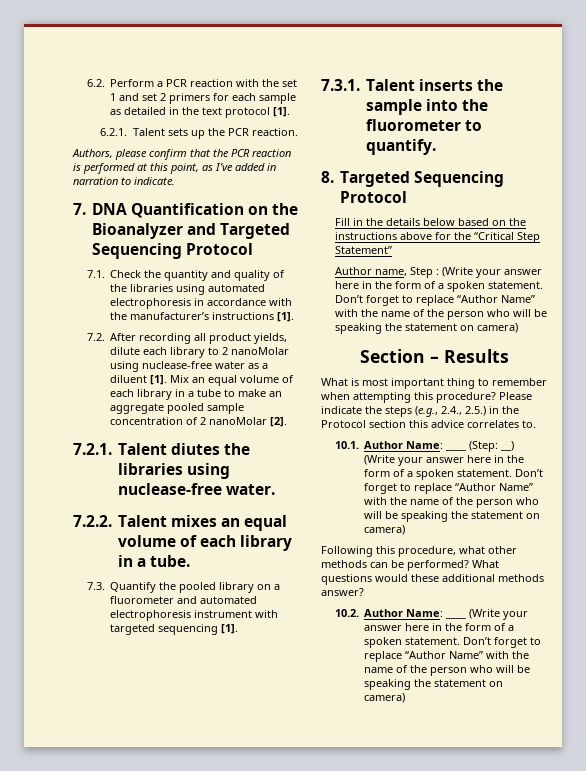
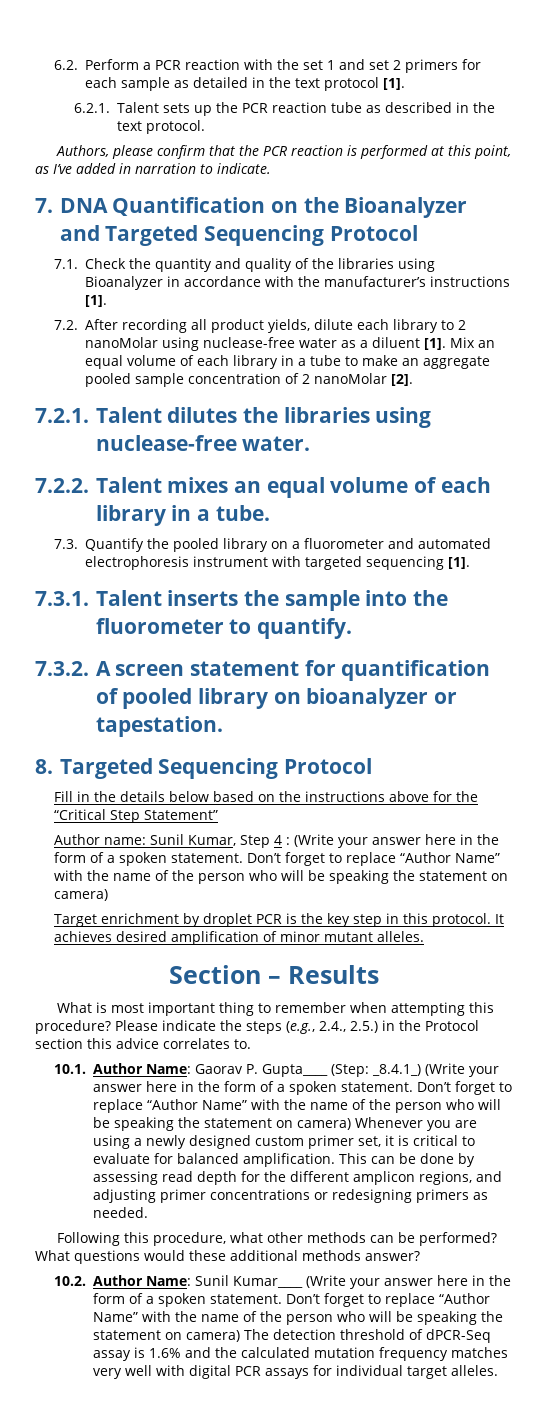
[251,128,298,136] reaction. -> [271,102,495,113] [116,120,205,134] reaction tube as described in the text protocol.
[208,284,266,292] [110,298,192,309] automated electrophoresis -> [85,276,164,290] Bioanalyzer
[170,443,220,455] diutes -> [167,407,238,423] dilutes
(436, 147) none -> [35,660,491,681] [95,688,458,709] [95,716,223,737] // 7.3.2. A screen statement for quantification of pooled library on bioanalyzer or tapestation.
[374,267,433,278] name, Step -> [104,834,283,848] name: Sunil Kumar, Step 4
(518, 328) none -> [54,913,505,927] [54,931,425,945] // Target enrichment by droplet PCR is the key step in this protocol. It achieves desired amplification of minor mutant alleles.
[445,441,515,452] ____ (Step: __) -> [195,1064,422,1077] Gaorav P. Gupta____ (Step: _8.4.1_)
(406, 530) none -> [355,1117,478,1131] [93,1135,476,1149] [93,1153,476,1167] [93,1171,503,1185] [93,1189,489,1203] [93,1207,149,1218] Whenever you are using a newly designed custom primer set, it is critical to evaluate for balanced amplification. This can be done by assessing read depth for the different amplicon regions, and adjusting primer concentrations or redesigning primers as needed.
[445,617,467,619] ____ -> [195,1275,304,1288] Sunil Kumar____
(406, 698) none -> [244,1329,492,1343] [93,1347,509,1361] [93,1365,499,1379] The detection threshold of dPCR-Seq assay is 1.6% and the calculated mutation frequency matches very well with digital PCR assays for individual target alleles.

